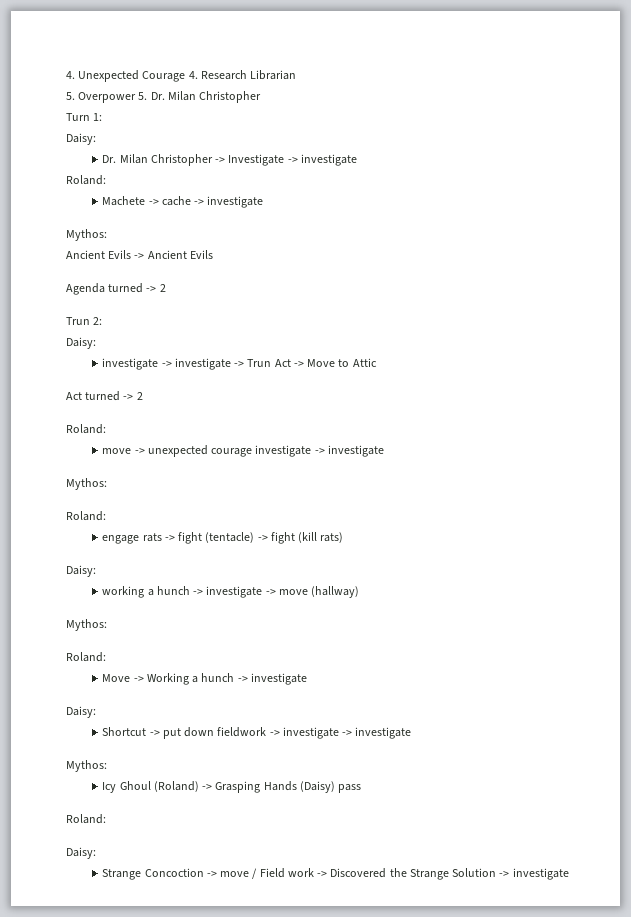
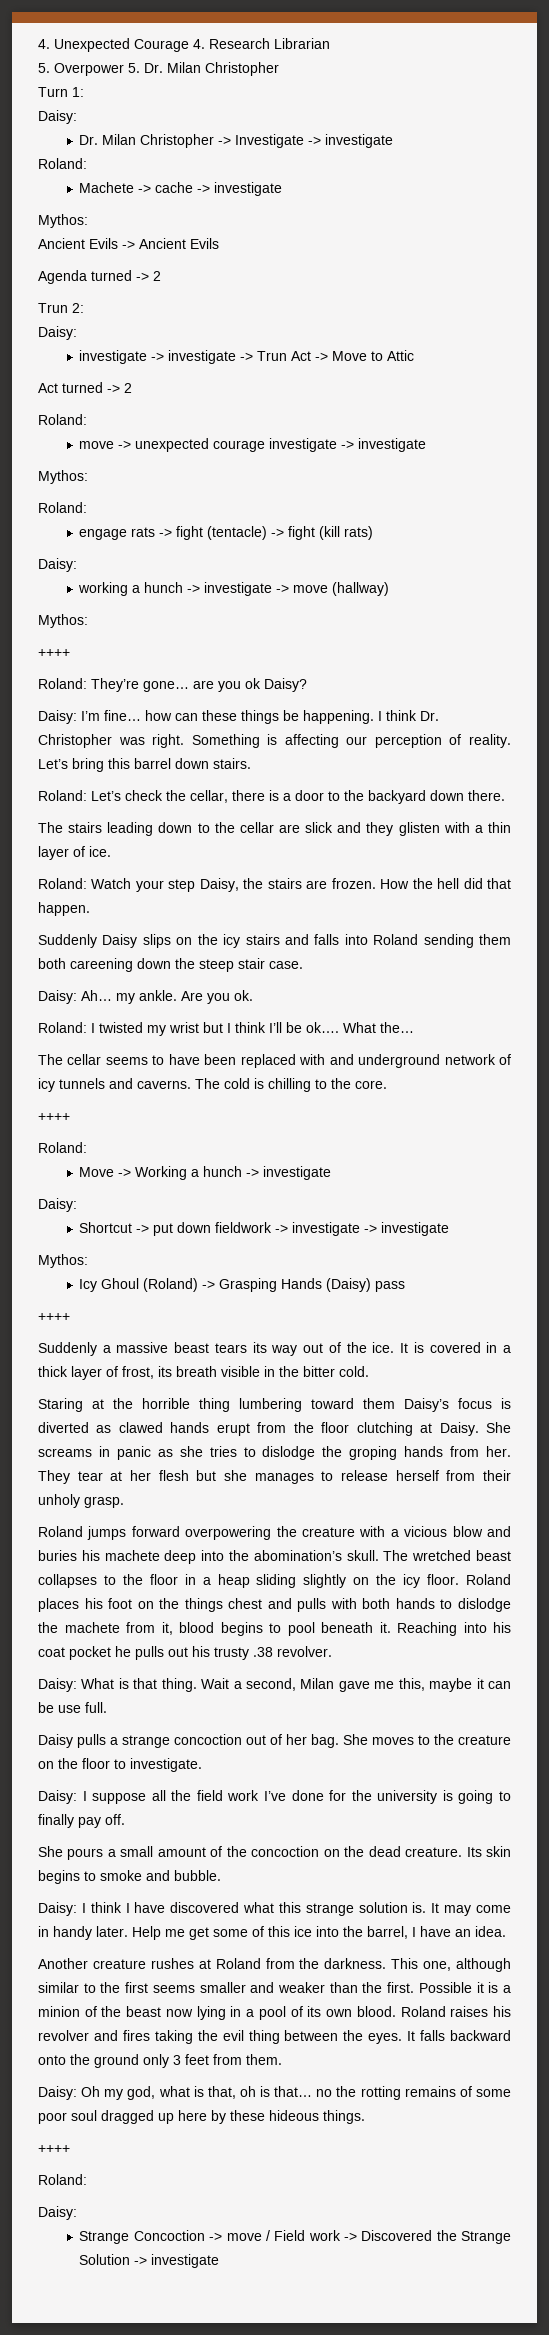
(107, 625) none -> [38,649,70,657] [38,678,307,692] [38,710,439,724] [38,734,511,748] [38,758,251,772] [38,790,505,804] [38,822,512,836] [38,846,111,860] [38,878,511,892] [38,902,90,916] [38,934,512,948] [38,958,303,972] [38,990,253,1004] [38,1022,414,1036] [38,1054,511,1068] [38,1078,387,1092] [38,1113,70,1121] // ++++ // Roland: They’re gone… are you ok Daisy? // Daisy: I’m fine… how can these things be happening. I think Dr. Christopher was right. Something is affecting our perception of reality. Let’s bring this barrel down stairs. // Roland: Let’s check the cellar, there is a door to the backyard down there. // The stairs leading down to the cellar are slick and they glisten with a thin layer of ice. // Roland: Watch your step Daisy, the stairs are frozen. How the hell did that happen. // Suddenly Daisy slips on the icy stairs and falls into Roland sending them both careening down the steep stair case. // Daisy: Ah… my ankle. Are you ok. // Roland: I twisted my wrist but I think I’ll be ok…. What the… // The cellar seems to have been replaced with and underground network of icy tunnels and caverns. The cold is chilling to the core. // ++++
(362, 788) none -> [38,1313,70,1321] [38,1342,512,1356] [38,1366,369,1380] [38,1398,511,1412] [38,1422,511,1436] [38,1446,512,1460] [38,1470,512,1484] [38,1494,124,1508] [38,1526,511,1540] [38,1550,512,1564] [38,1574,511,1588] [38,1598,512,1612] [38,1622,511,1636] [38,1646,332,1660] [38,1678,512,1692] [38,1702,107,1713] [38,1734,511,1748] [38,1758,202,1772] [38,1790,511,1804] [38,1814,125,1828] [38,1846,511,1860] [38,1870,221,1884] [38,1902,512,1916] [38,1926,506,1940] [38,1958,511,1972] [38,1982,512,1993] [38,2006,511,2020] [38,2030,512,2044] [38,2054,282,2068] [38,2086,511,2100] [38,2110,365,2124] [38,2145,70,2153] // ++++ // Suddenly a massive beast tears its way out of the ice. It is covered in a thick layer of frost, its breath visible in the bitter cold. // Staring at the horrible thing lumbering toward them Daisy’s focus is diverted as clawed hands erupt from the floor clutching at Daisy. She screams in panic as she tries to dislodge the groping hands from her. They tear at her flesh but she manages to release herself from their unholy grasp. // Roland jumps forward overpowering the creature with a vicious blow and buries his machete deep into the abomination’s skull. The wretched beast collapses to the floor in a heap sliding slightly on the icy floor. Roland places his foot on the things chest and pulls with both hands to dislodge the machete from it, blood begins to pool beneath it. Reaching into his coat pocket he pulls out his trusty .38 revolver. // Daisy: What is that thing. Wait a second, Milan gave me this, maybe it can be use full. // Daisy pulls a strange concoction out of her bag. She moves to the creature on the floor to investigate. // Daisy: I suppose all the field work I’ve done for the university is going to finally pay off. // She pours a small amount of the concoction on the dead creature. Its skin begins to smoke and bubble. // Daisy: I think I have discovered what this strange solution is. It may come in handy later. Help me get some of this ice into the barrel, I have an idea. // Another creature rushes at Roland from the darkness. This one, although similar to the first seems smaller and weaker than the first. Possible it is a minion of the beast now lying in a pool of its own blood. Roland raises his revolver and fires taking the evil thing between the eyes. It falls backward onto the ground only 3 feet from them. // Daisy: Oh my god, what is that, oh is that… no the rotting remains of some poor soul dragged up here by these hideous things. // ++++

